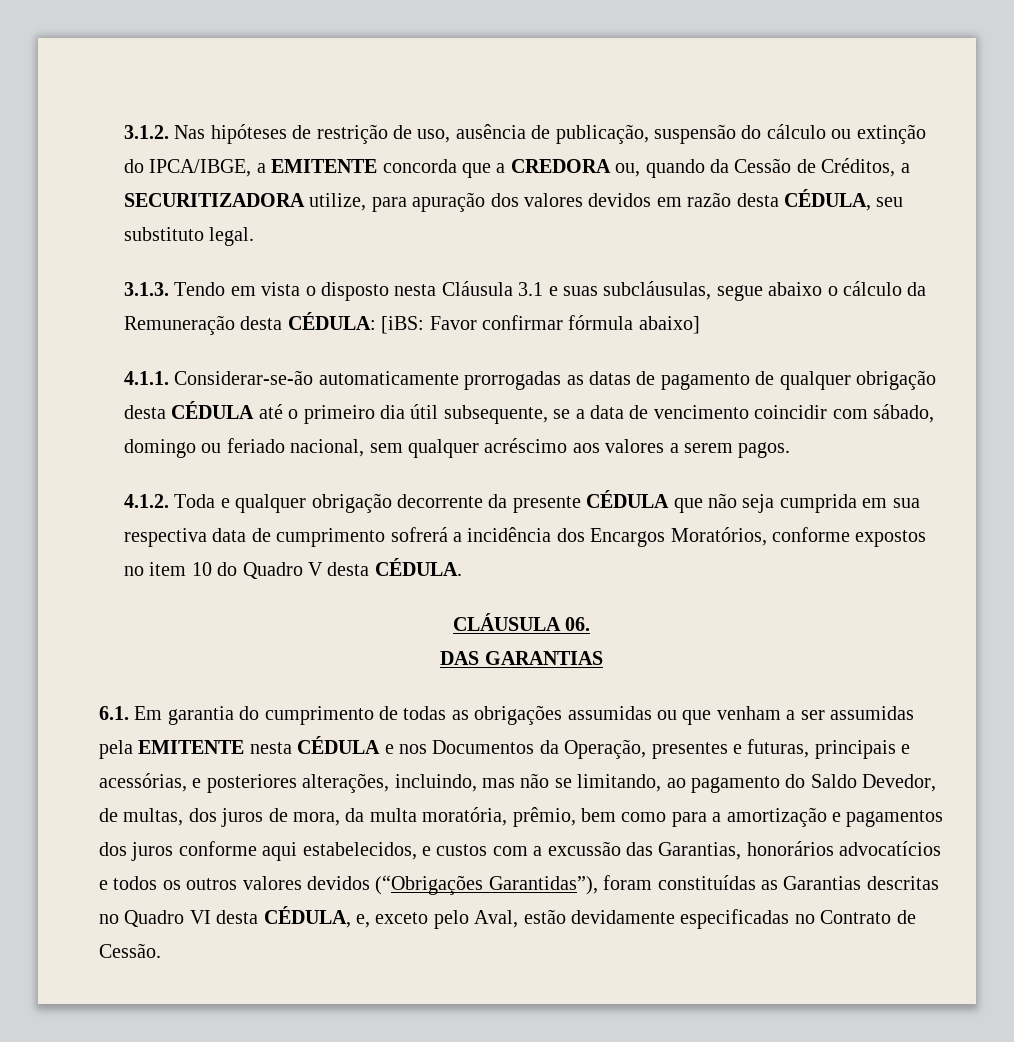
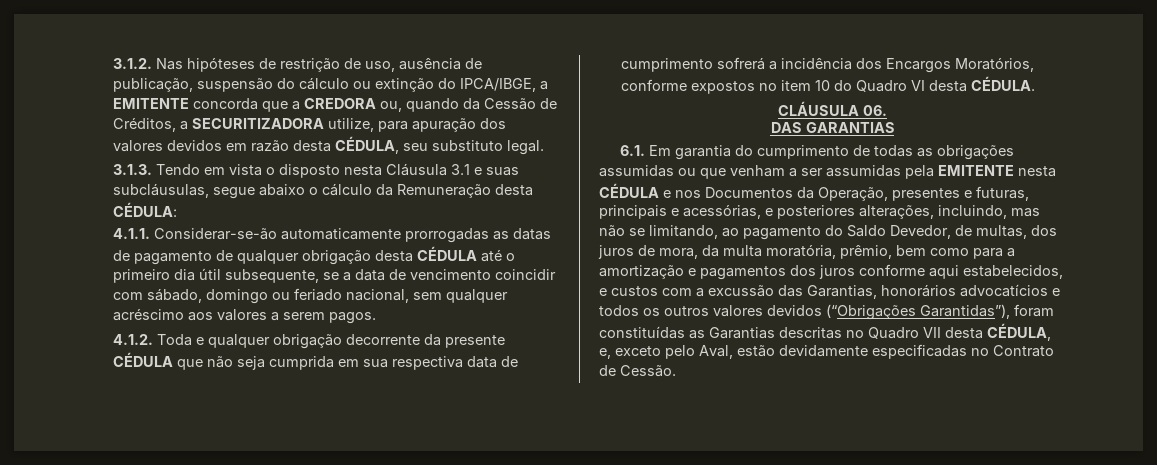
[381,315,700,334] [iBS: Favor confirmar fórmula abaixo] -> (177, 209) none
[308,562,324,576] V -> [910,80,925,91] VI
[189,910,211,924] VI -> [923,327,941,338] VII

